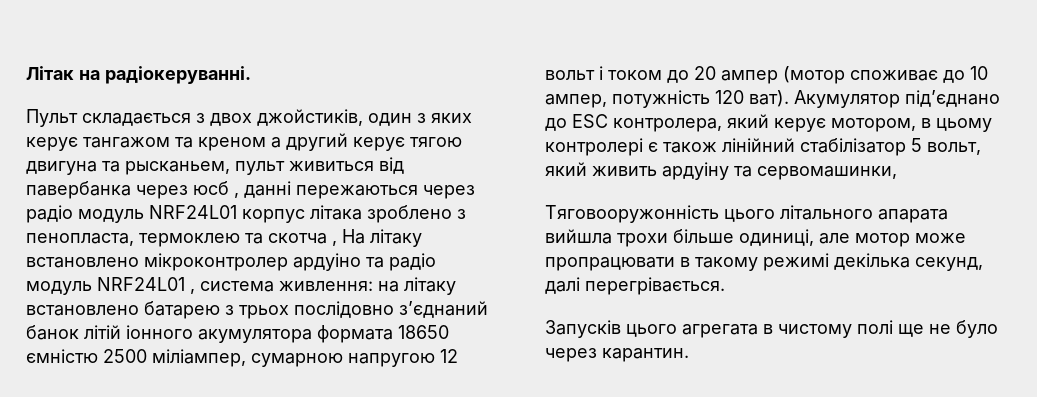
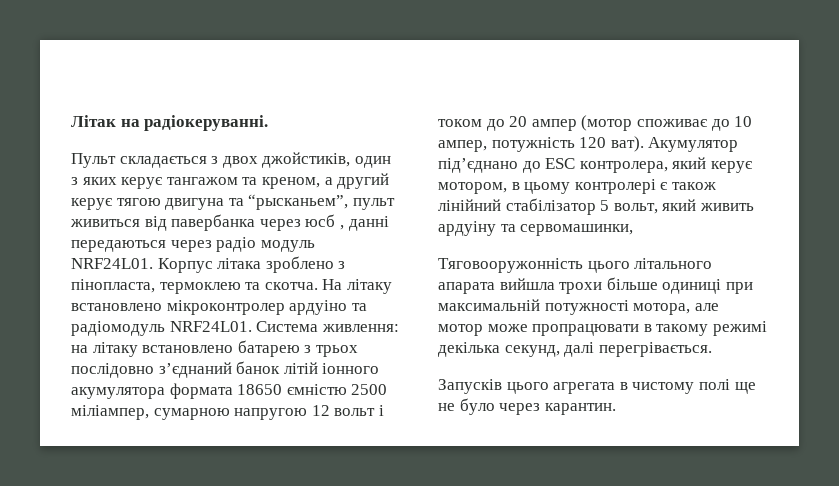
[198,137,266,151] креном -> [261,177,320,189] креном,
[125,161,230,175] рысканьем, -> [248,194,349,210] “рысканьем”,
[296,185,418,199] пережаються -> [71,240,166,252] передаються
[149,205,305,223] NRF24L01 корпус -> [71,258,213,273] NRF24L01. Корпус
[26,233,134,246] пенопласта, -> [71,279,155,293] пінопласта,
[268,233,337,246] скотча , -> [264,282,318,290] скотча.
[389,253,436,271] [26,277,274,295] радіо модуль NRF24L01 , система -> [71,321,319,336] радіомодуль NRF24L01. Система
[739,229,814,246] одиниці, -> [662,279,753,294] [438,299,691,315] одиниці при максимальній потужності мотора,

